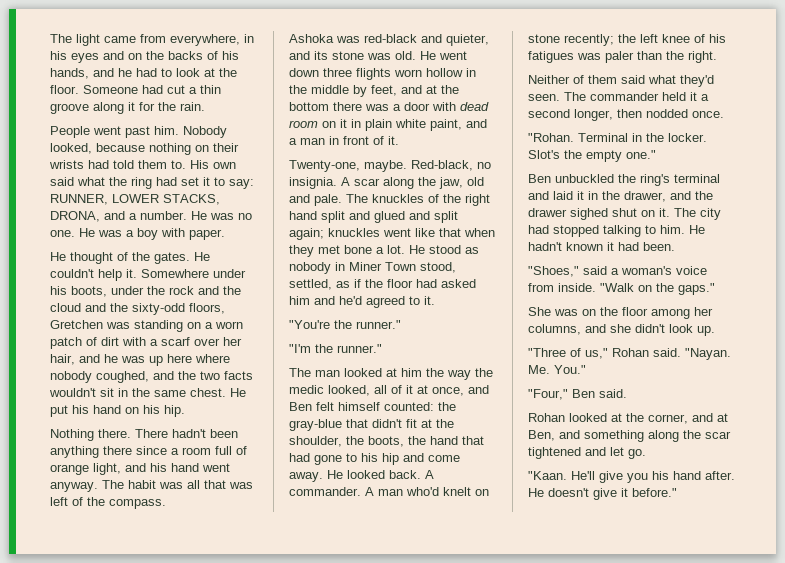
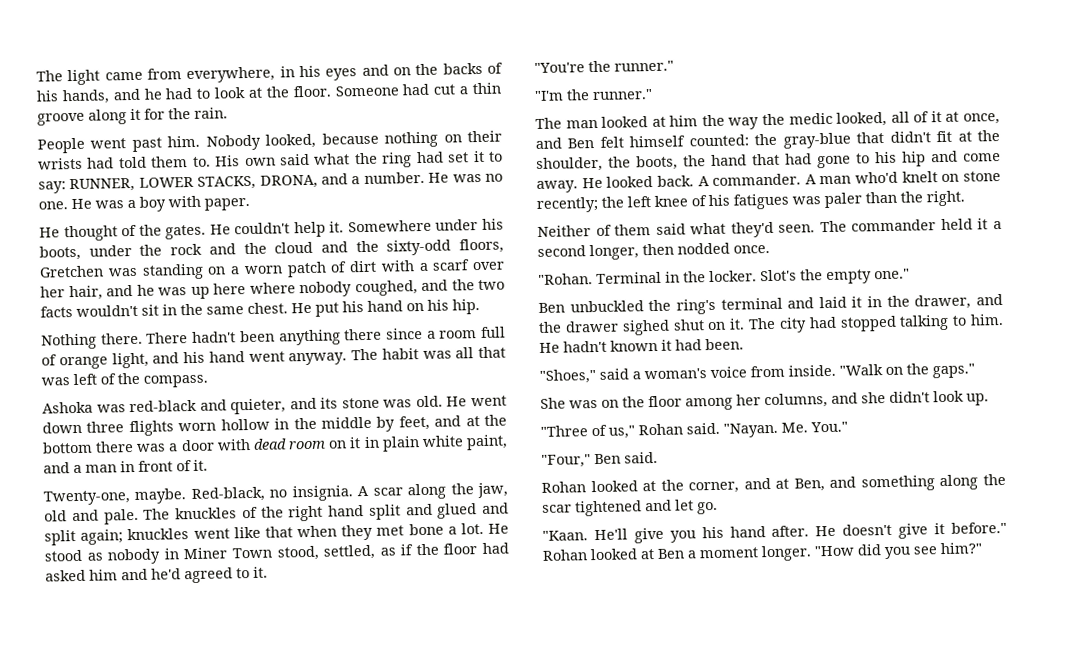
(677, 492) none -> [542,542,982,562] Rohan looked at Ben a moment longer. "How did you see him?"

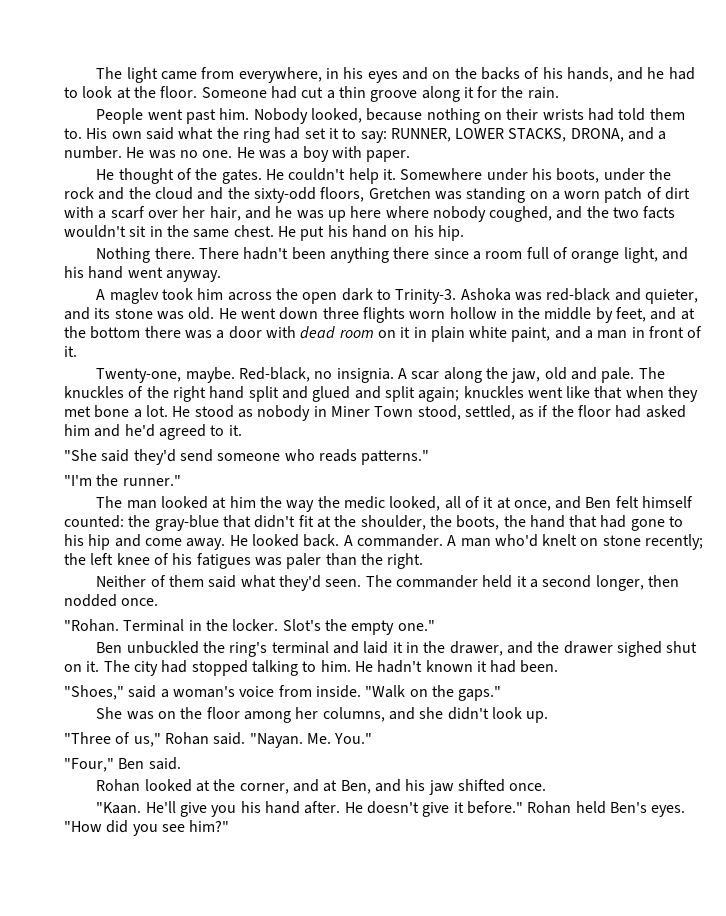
[351,346,506,361] [41,372,208,388] The habit was all that was left of the compass. // -> [96,288,457,304] // A maglev took him across the open dark to Trinity-3.
[534,60,674,74] "You're the runner." -> [64,449,430,465] "She said they'd send someone who reads patterns."
[860,473,1006,492] [542,499,718,517] something along the scar tightened and let go. -> [405,779,547,795] his jaw shifted once.
[590,545,812,562] looked at Ben a moment longer. -> [575,801,686,817] held Ben's eyes.

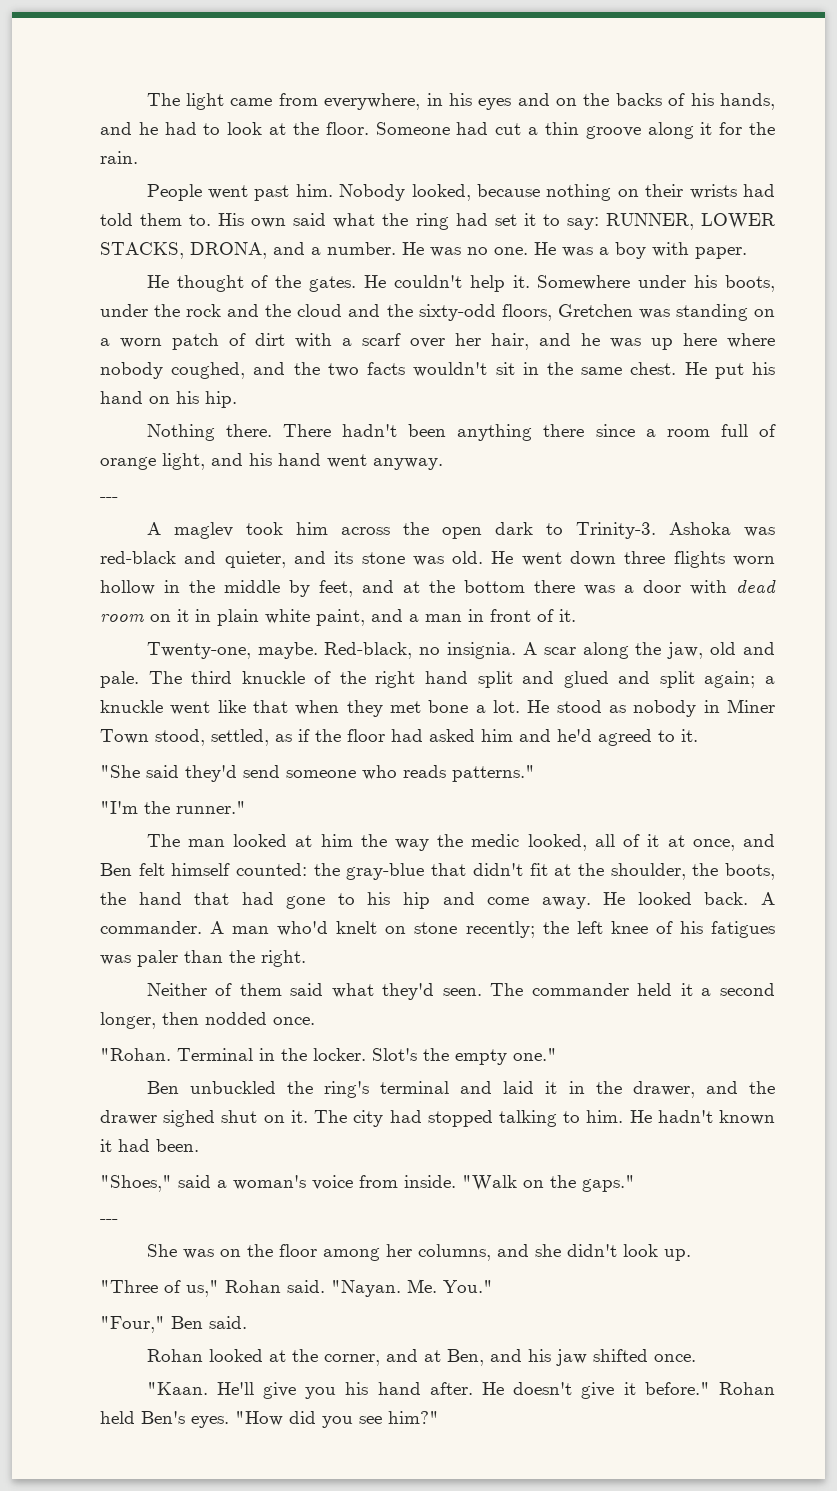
(221, 276) none -> [100,497,118,502] // ---
[64,386,124,398] knuckles -> [191,671,305,684] third knuckle
[463,386,524,398] knuckles -> [764,676,775,684] [100,700,163,713] a knuckle
(502, 693) none -> [100,1219,118,1224] // ---

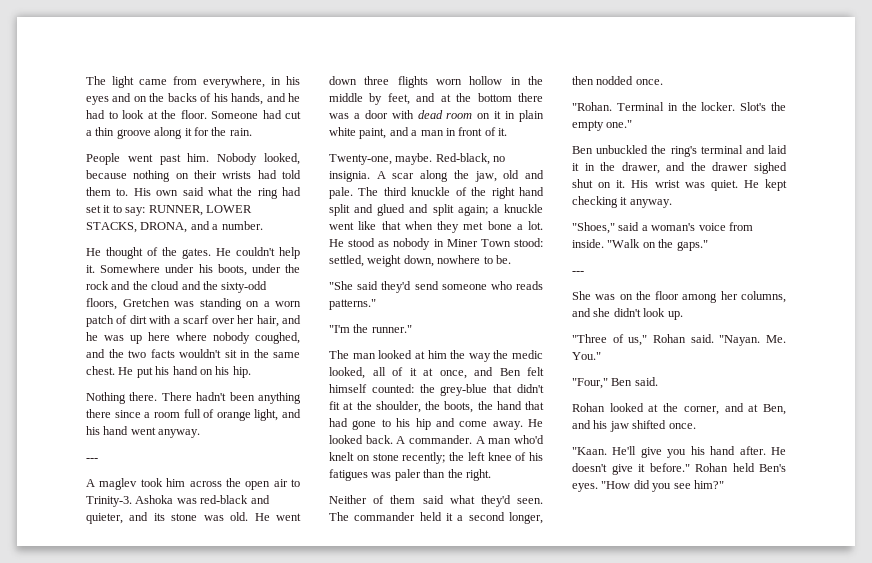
[402,242,747,259] He was no one. He was a boy with paper. -> (263, 225) none
[494,522,533,535] dark -> [273,479,288,487] air
[155,729,698,746] stood, settled, as if the floor had asked him and he'd agreed to it. -> [514,238,543,247] [329,255,511,267] stood: settled, weight down, nowhere to be.
[346,863,425,880] gray-blue -> [440,384,488,396] grey-blue
[314,1110,775,1127] [100,1139,199,1152] The city had stopped talking to him. He hadn't known it had been. -> [631,179,787,191] [572,196,672,208] His wrist was quiet. He kept checking it anyway.

